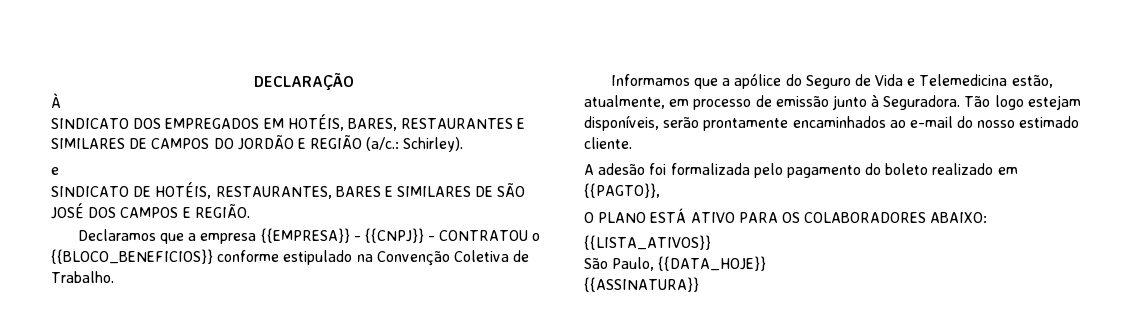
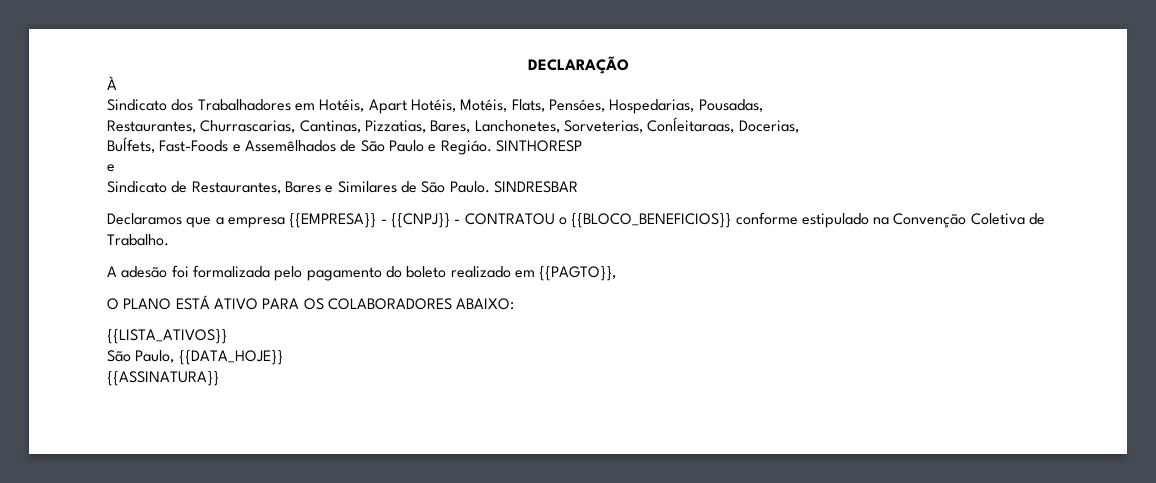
[51,114,526,131] [51,135,464,152] [51,167,59,175] [51,182,526,199] [51,203,250,219] SINDICATO DOS EMPREGADOS EM HOTÉIS, BARES, RESTAURANTES E SIMILARES DE CAMPOS DO JORDÃO E REGIÃO (a/c.: Schirley). // e // SINDICATO DE HOTÉIS, RESTAURANTES, BARES E SIMILARES DE SÃO JOSÉ DOS CAMPOS E REGIÃO. -> [107,99,763,114] [107,117,799,133] [107,137,582,155] [107,164,115,172] [107,181,578,194] Sindicato dos Trabalhadores em Hotéis, Apart Hotéis, Motéis, Flats, Pensóes, Hospedarias, Pousadas, // Restaurantes, Churrascarias, Cantinas, Pizzatias, Bares, Lanchonetes, Sorveterias, ConÍeitaraas, Docerias, // BuÍfets, Fast-Foods e Assemêlhados de São Paulo e Regiáo. SINTHORESP // e // Sindicato de Restaurantes, Bares e Similares de São Paulo. SINDRESBAR
[610,73,1053,89] [584,94,1081,110] [584,115,1080,131] [584,137,632,149] // Informamos que a apólice do Seguro de Vida e Telemedicina estão, atualmente, em processo de emissão junto à Seguradora. Tão logo estejam disponíveis, serão prontamente encaminhados ao e-mail do nosso estimado cliente. -> (169, 240) none

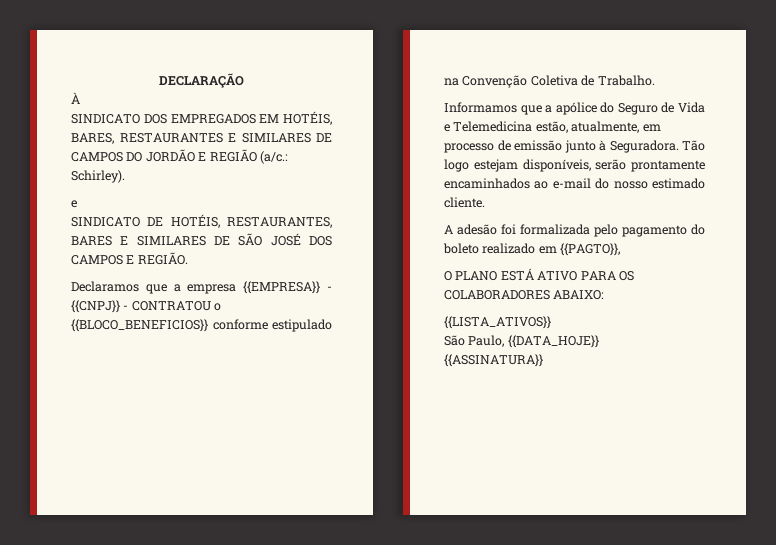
[107,99,763,114] [107,117,799,133] [107,137,582,155] [107,164,115,172] [107,181,578,194] Sindicato dos Trabalhadores em Hotéis, Apart Hotéis, Motéis, Flats, Pensóes, Hospedarias, Pousadas, // Restaurantes, Churrascarias, Cantinas, Pizzatias, Bares, Lanchonetes, Sorveterias, ConÍeitaraas, Docerias, // BuÍfets, Fast-Foods e Assemêlhados de São Paulo e Regiáo. SINTHORESP // e // Sindicato de Restaurantes, Bares e Similares de São Paulo. SINDRESBAR -> [71,111,332,125] [71,133,332,144] [71,149,288,164] [71,170,125,183] [71,200,77,208] [71,214,332,228] [71,233,332,246] [71,252,188,265] SINDICATO DOS EMPREGADOS EM HOTÉIS, BARES, RESTAURANTES E SIMILARES DE CAMPOS DO JORDÃO E REGIÃO (a/c.: Schirley). // e // SINDICATO DE HOTÉIS, RESTAURANTES, BARES E SIMILARES DE SÃO JOSÉ DOS CAMPOS E REGIÃO.
(169, 240) none -> [444,102,705,115] [444,121,661,133] [444,140,705,153] [444,159,705,172] [444,178,705,189] [444,197,485,208] // Informamos que a apólice do Seguro de Vida e Telemedicina estão, atualmente, em processo de emissão junto à Seguradora. Tão logo estejam disponíveis, serão prontamente encaminhados ao e-mail do nosso estimado cliente.

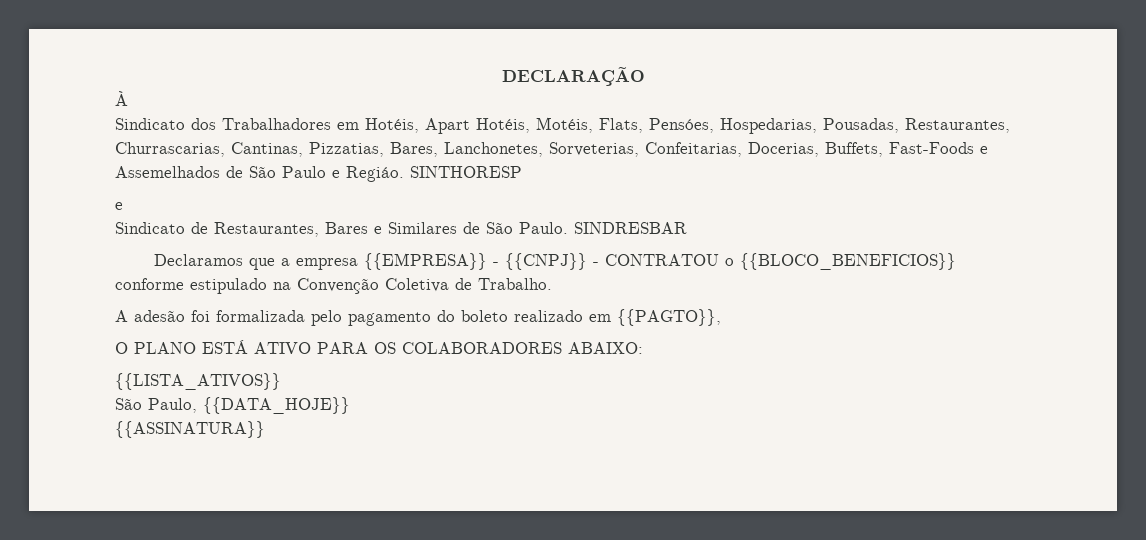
[71,111,332,125] [71,133,332,144] [71,149,288,164] [71,170,125,183] [71,200,77,208] [71,214,332,228] [71,233,332,246] [71,252,188,265] SINDICATO DOS EMPREGADOS EM HOTÉIS, BARES, RESTAURANTES E SIMILARES DE CAMPOS DO JORDÃO E REGIÃO (a/c.: Schirley). // e // SINDICATO DE HOTÉIS, RESTAURANTES, BARES E SIMILARES DE SÃO JOSÉ DOS CAMPOS E REGIÃO. -> [115,117,1010,134] [115,142,988,157] [115,166,522,182] [115,202,123,210] [115,222,687,237] Sindicato dos Trabalhadores em Hotéis, Apart Hotéis, Motéis, Flats, Pensóes, Hospedarias, Pousadas, Restaurantes, Churrascarias, Cantinas, Pizzatias, Bares, Lanchonetes, Sorveterias, Confeitarias, Docerias, Buffets, Fast-Foods e Assemelhados de São Paulo e Regiáo. SINTHORESP // e // Sindicato de Restaurantes, Bares e Similares de São Paulo. SINDRESBAR
[444,102,705,115] [444,121,661,133] [444,140,705,153] [444,159,705,172] [444,178,705,189] [444,197,485,208] // Informamos que a apólice do Seguro de Vida e Telemedicina estão, atualmente, em processo de emissão junto à Seguradora. Tão logo estejam disponíveis, serão prontamente encaminhados ao e-mail do nosso estimado cliente. -> (552, 284) none

